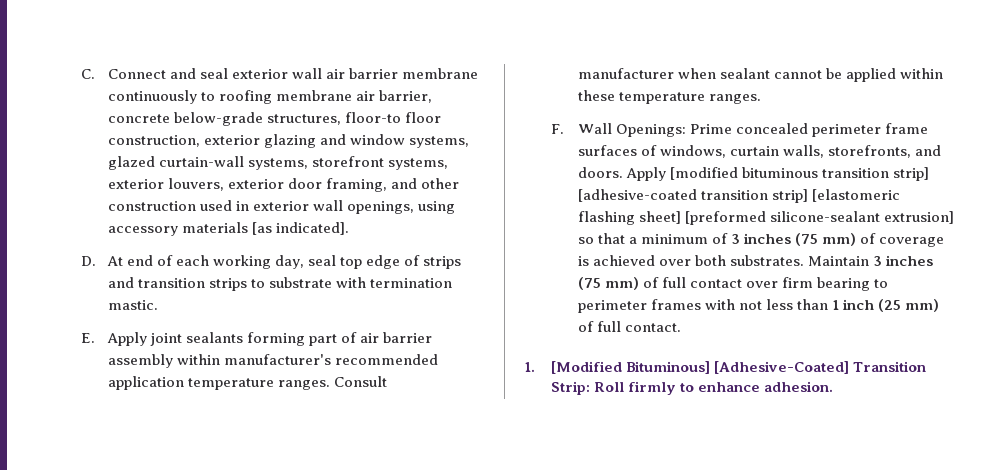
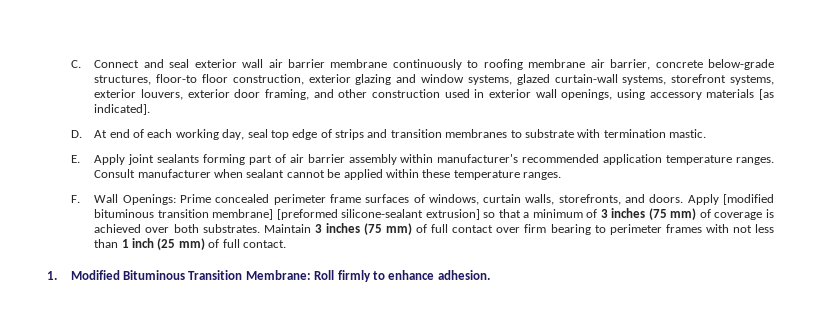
[208,278,247,291] strips -> [445,129,508,138] membranes
[892,167,929,181] [577,189,900,203] [577,211,681,225] strip] [adhesive-coated transition strip] [elastomeric flashing sheet] -> [212,209,274,220] membrane]
[550,361,926,374] [550,381,590,395] [Modified Bituminous] [Adhesive-Coated] Transition Strip: -> [70,270,311,280] Modified Bituminous Transition Membrane:

